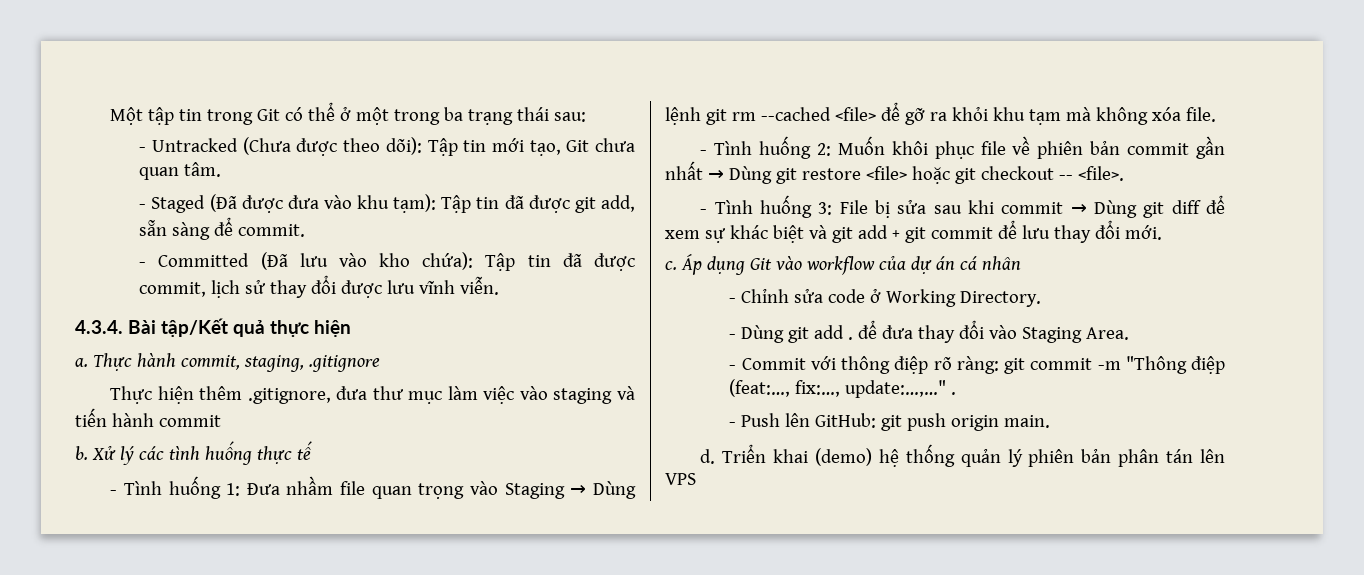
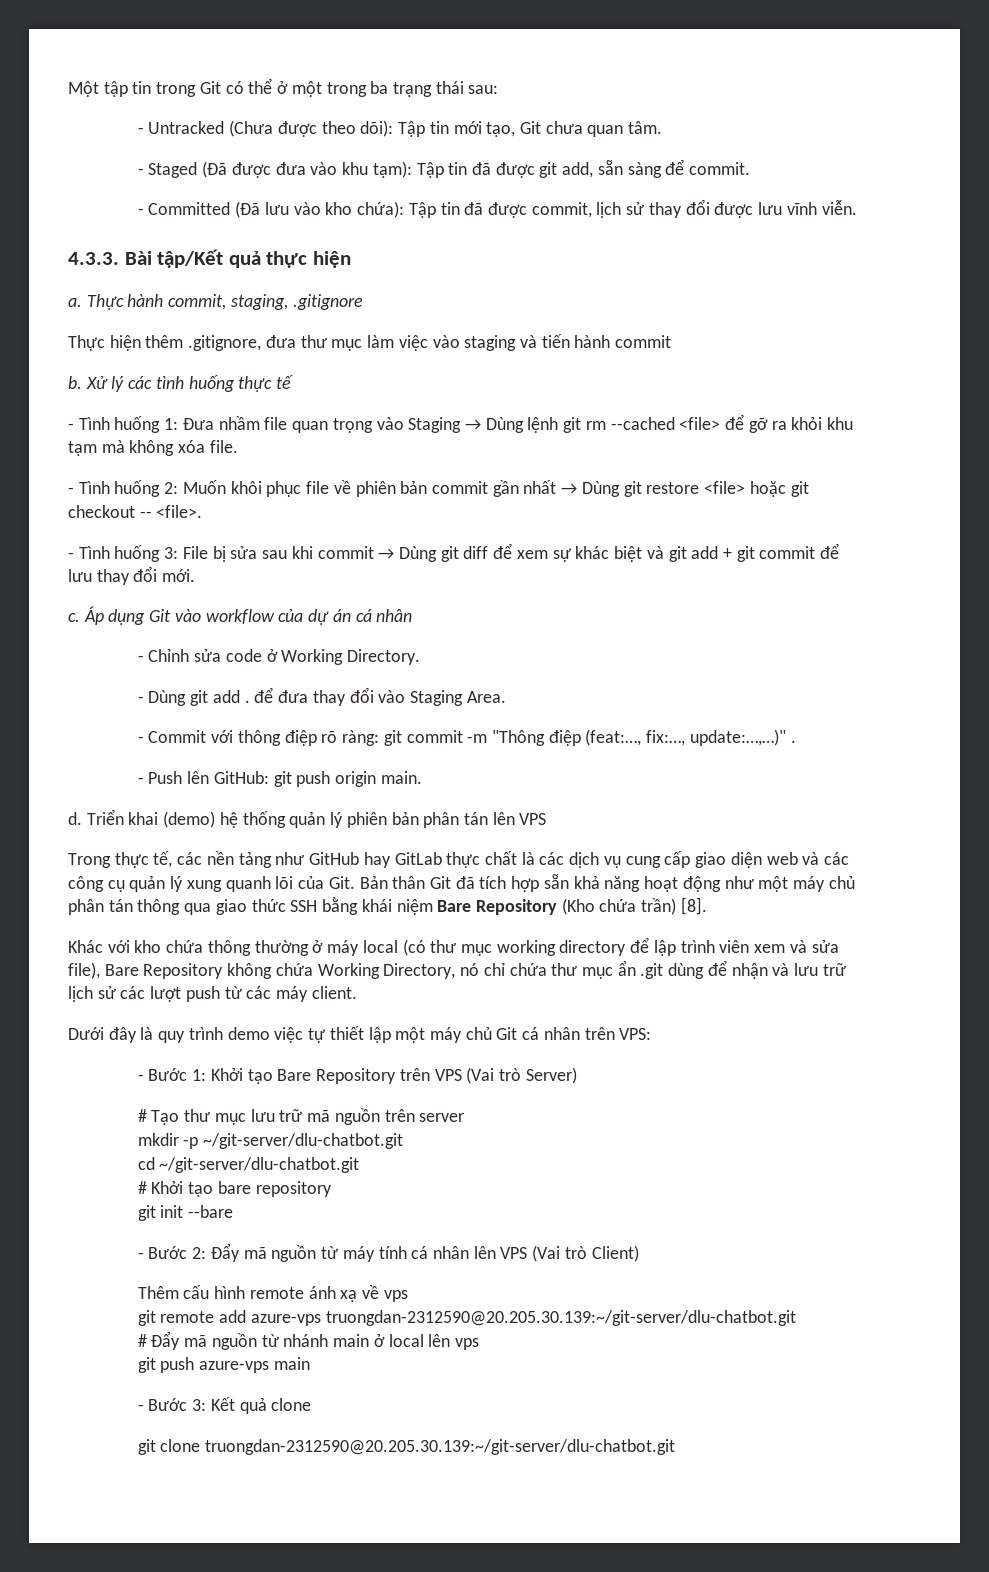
[75,320,123,334] 4.3.4. -> [68,252,119,265] 4.3.3.
[845,380,947,398] update:…,…" -> [689,729,786,746] update:…,…)"
(696, 479) none -> [68,851,849,868] [68,873,855,892] [68,897,707,915] [68,937,839,956] [68,960,846,979] [68,986,357,1002] [68,1026,652,1043] [137,1067,577,1084] [137,1108,465,1125] [137,1133,404,1149] [137,1157,360,1173] [137,1181,332,1197] [137,1205,234,1221] [137,1243,639,1262] [137,1285,408,1302] [137,1310,796,1326] [137,1331,480,1350] [137,1357,310,1373] [137,1397,312,1414] [137,1439,676,1455] // Trong thực tế, các nền tảng như GitHub hay GitLab thực chất là các dịch vụ cung cấp giao diện web và các công cụ quản lý xung quanh lõi của Git. Bản thân Git đã tích hợp sẵn khả năng hoạt động như một máy chủ phân tán thông qua giao thức SSH bằng khái niệm Bare Repository (Kho chứa trần) [8]. // Khác với kho chứa thông thường ở máy local (có thư mục working directory để lập trình viên xem và sửa file), Bare Repository không chứa Working Directory, nó chỉ chứa thư mục ẩn .git dùng để nhận và lưu trữ lịch sử các lượt push từ các máy client. // Dưới đây là quy trình demo việc tự thiết lập một máy chủ Git cá nhân trên VPS: // - Bước 1: Khởi tạo Bare Repository trên VPS (Vai trò Server) // # Tạo thư mục lưu trữ mã nguồn trên server // mkdir -p ~/git-server/dlu-chatbot.git // cd ~/git-server/dlu-chatbot.git // # Khởi tạo bare repository // git init --bare // - Bước 2: Đẩy mã nguồn từ máy tính cá nhân lên VPS (Vai trò Client) // Thêm cấu hình remote ánh xạ về vps // git remote add azure-vps truongdan-2312590@20.205.30.139:~/git-server/dlu-chatbot.git // # Đẩy mã nguồn từ nhánh main ở local lên vps // git push azure-vps main // - Bước 3: Kết quả clone // git clone truongdan-2312590@20.205.30.139:~/git-server/dlu-chatbot.git

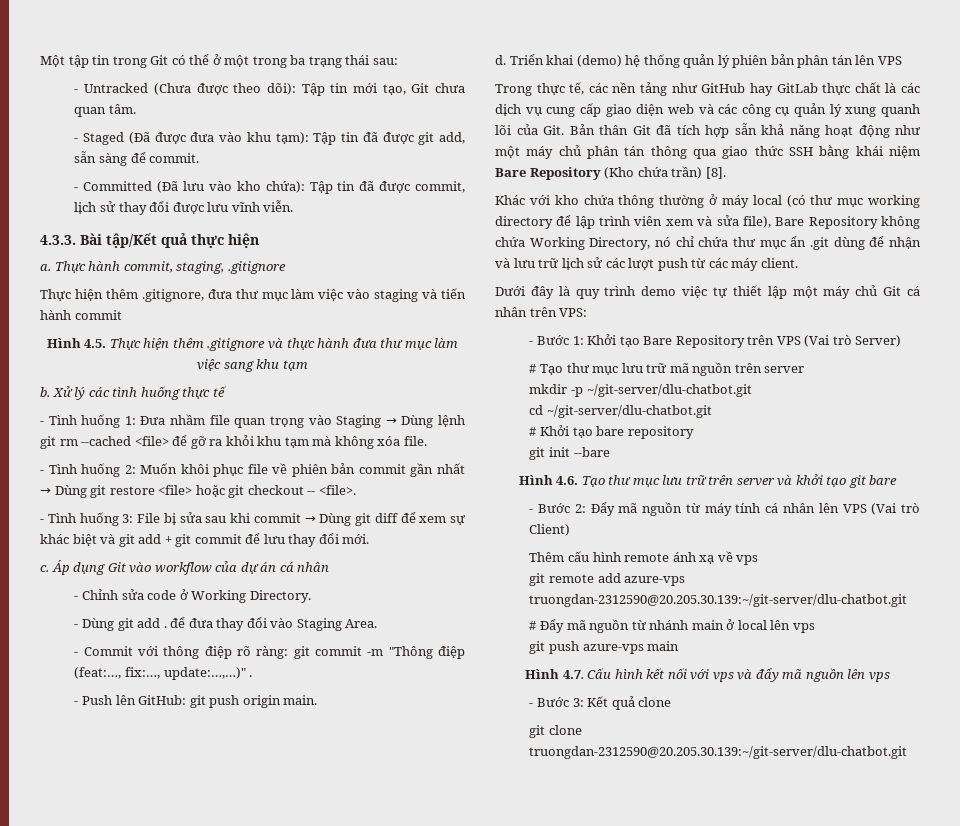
(672, 341) none -> [46,338,459,351] [197,359,308,372] // Hình 4.5. Thực hiện thêm .gitignore và thực hành đưa thư mục làm việc sang khu tạm
(234, 1211) none -> [518,474,898,488] // Hình 4.6. Tạo thư mục lưu trữ trên server và khởi tạo git bare
(310, 1363) none -> [525,668,890,682] // Hình 4.7. Cấu hình kết nối với vps và đẩy mã nguồn lên vps

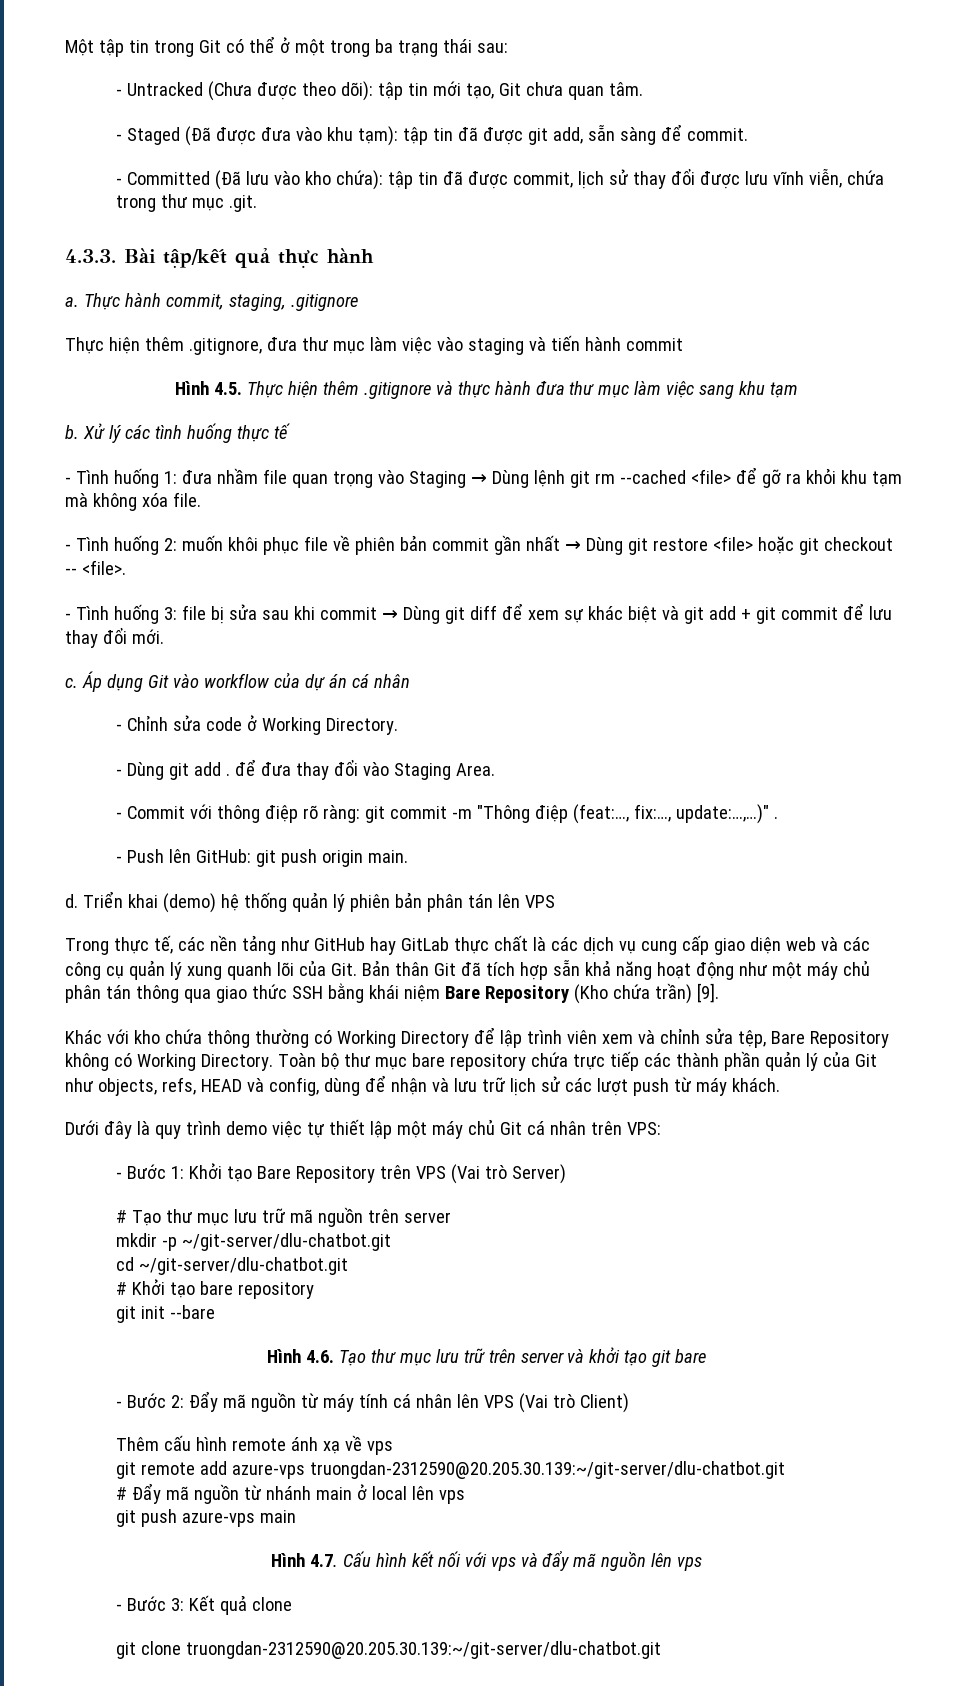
[301,83,325,96] Tập -> [377,82,403,100] tập
[313,132,337,145] Tập -> [402,127,428,145] tập
[309,181,333,194] Tập -> [387,171,413,189] tập
[263,200,294,212] viễn. -> [808,168,884,188] [115,194,257,212] viễn, chứa trong thư mục .git.
[106,233,157,248] tập/Kết -> [163,249,227,268] tập/kết
[228,233,259,248] hiện -> [327,248,374,263] hành
[140,416,166,425] Đưa -> [181,470,212,484] đưa
[140,463,178,474] Muốn -> [181,535,223,551] muốn
[137,513,160,523] File -> [181,605,206,620] file
[705,167,726,179] [8]. -> [696,983,719,1003] [9].
[709,194,920,208] [495,216,553,229] ở máy local (có thư mục working directory -> [313,1030,469,1048] có Working Directory
[716,215,920,229] [495,236,829,250] sửa file), Bare Repository không chứa Working Directory, nó chỉ chứa thư mục ẩn .git -> [659,1028,889,1048] [65,1051,877,1071] [65,1077,319,1096] chỉnh sửa tệp, Bare Repository không có Working Directory. Toàn bộ thư mục bare repository chứa trực tiếp các thành phần quản lý của Git như objects, refs, HEAD và config,
[708,258,798,271] các máy client. -> [695,1078,780,1096] máy khách.

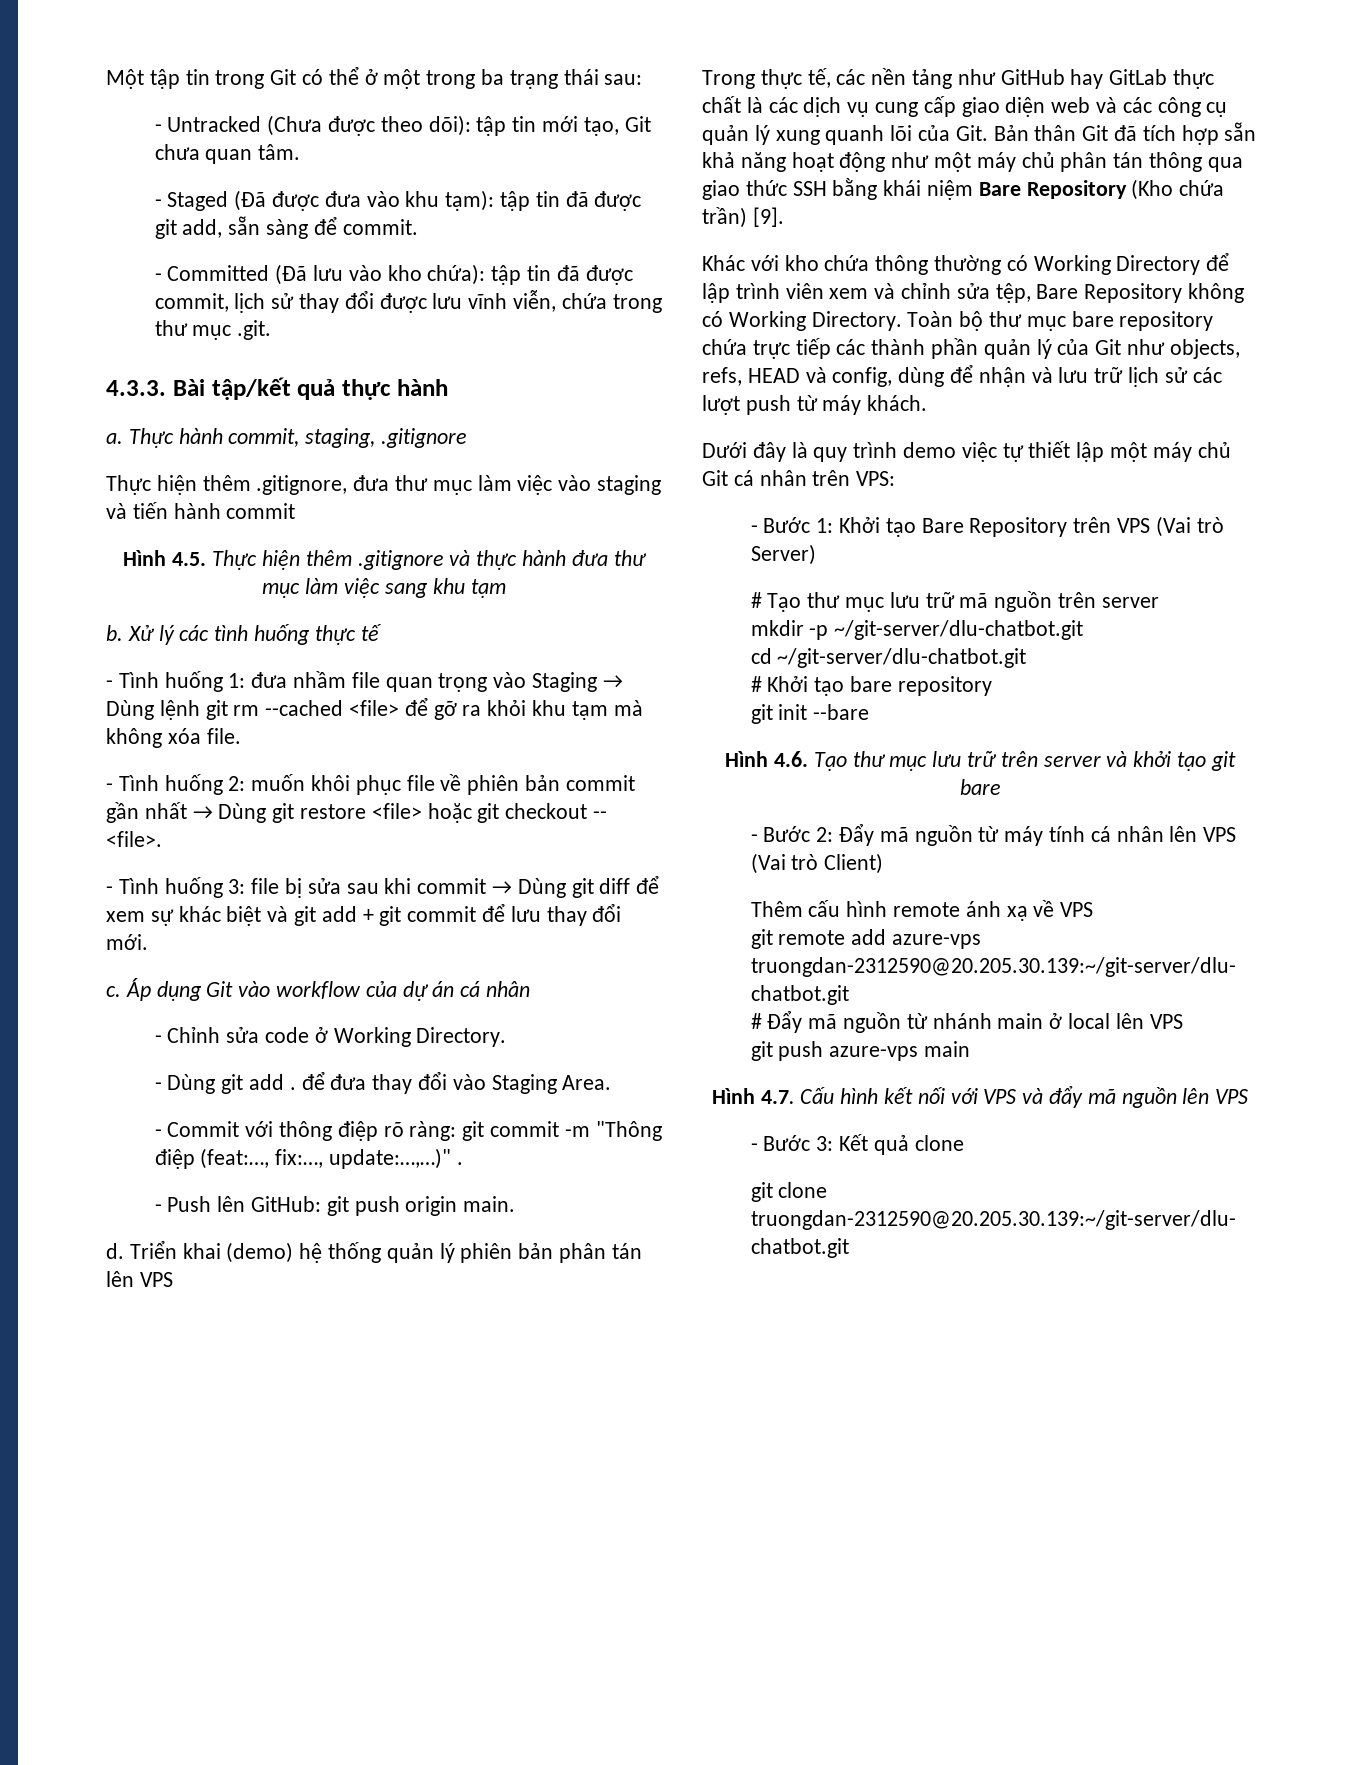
[366,1441,393,1455] vps -> [1060,902,1094,917] VPS
[438,1490,465,1504] vps -> [1149,1014,1183,1029] VPS
[490,1557,516,1571] vps -> [983,1089,1017,1104] VPS
[677,1557,703,1571] vps -> [1215,1089,1249,1104] VPS

